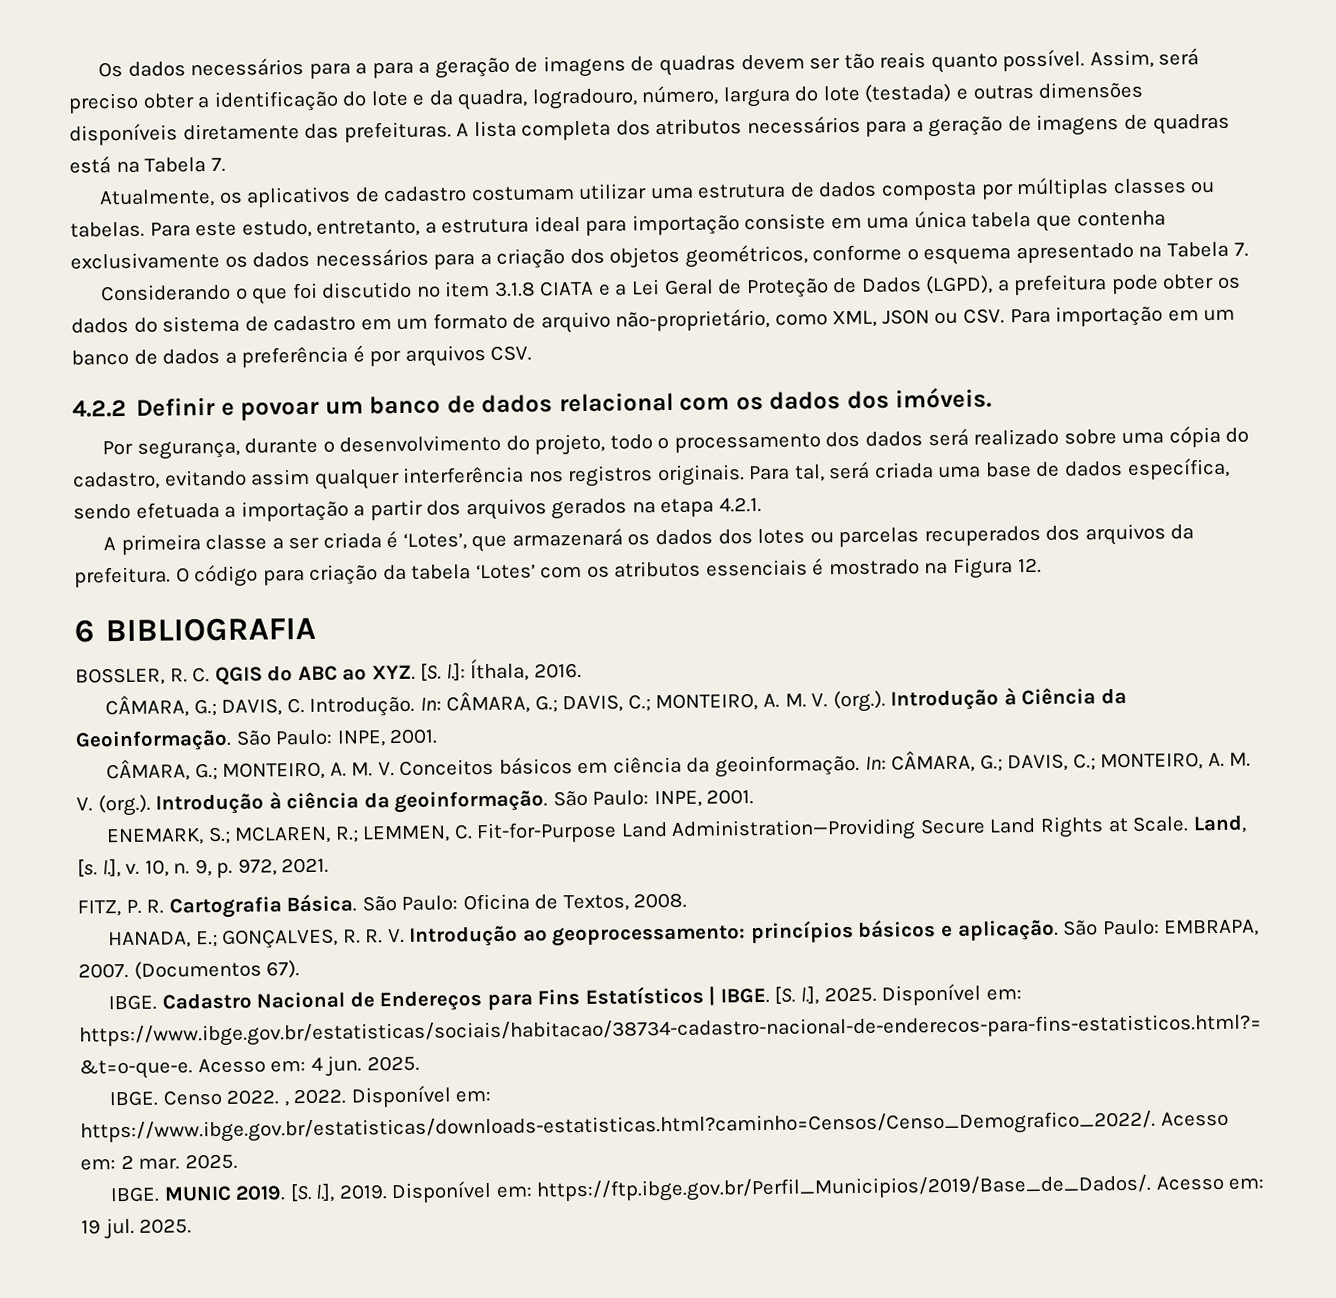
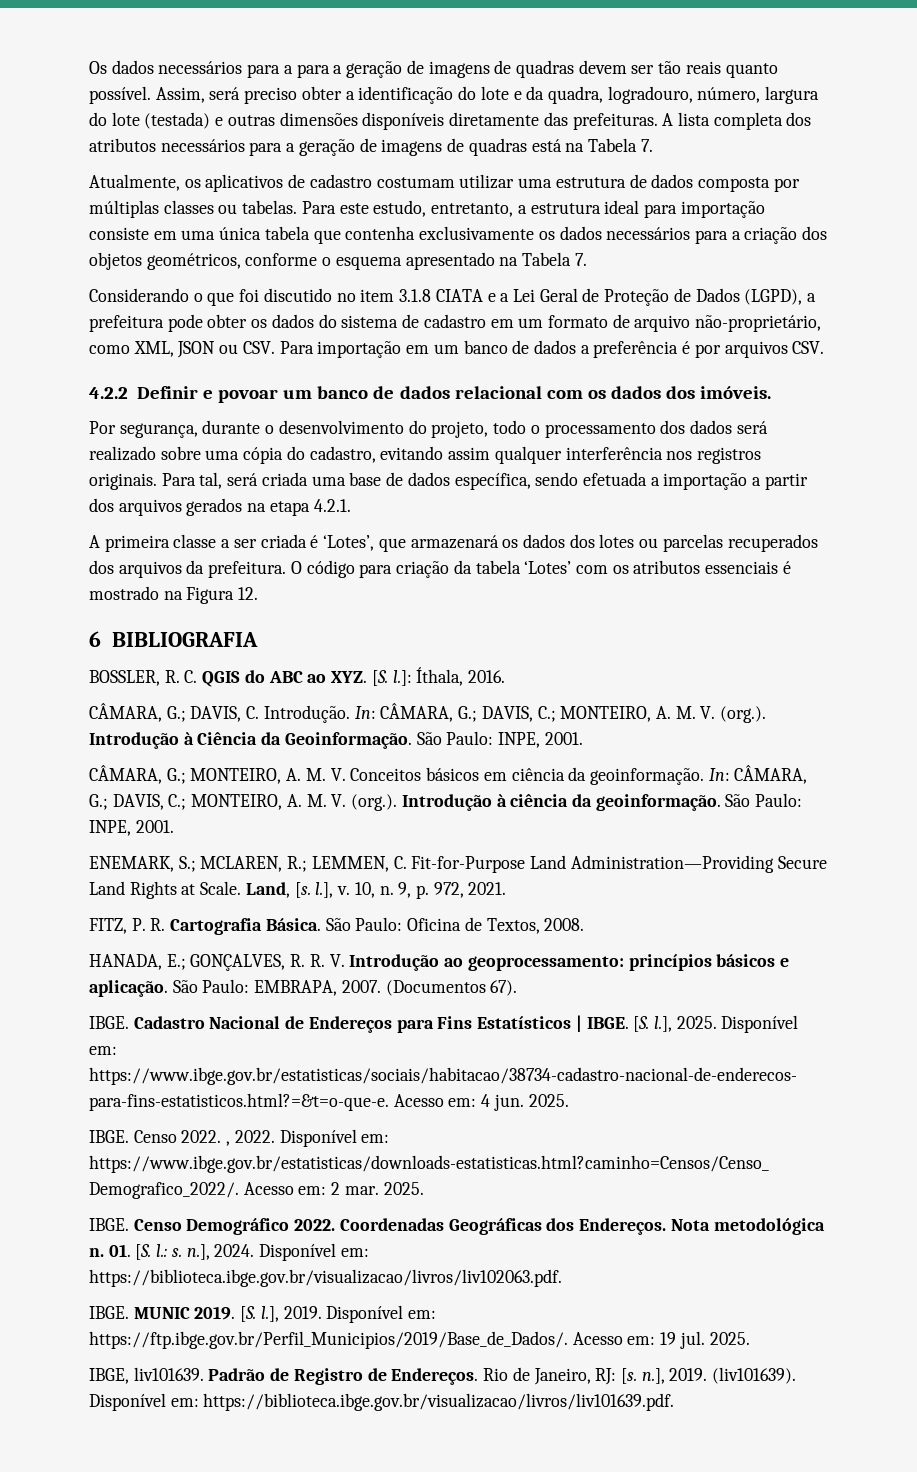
(238, 1161) none -> [89,1218,825,1235] [89,1243,369,1261] [89,1269,562,1287] // IBGE. Censo Demográfico 2022. Coordenadas Geográficas dos Endereços. Nota metodológica n. 01. [S. l.: s. n.], 2024. Disponível em: https://biblioteca.ibge.gov.br/visualizacao/livros/liv102063.pdf.
(193, 1226) none -> [89,1367,797,1385] [89,1393,675,1411] // IBGE, liv101639. Padrão de Registro de Endereços. Rio de Janeiro, RJ: [s. n.], 2019. (liv101639). Disponível em: https://biblioteca.ibge.gov.br/visualizacao/livros/liv101639.pdf.

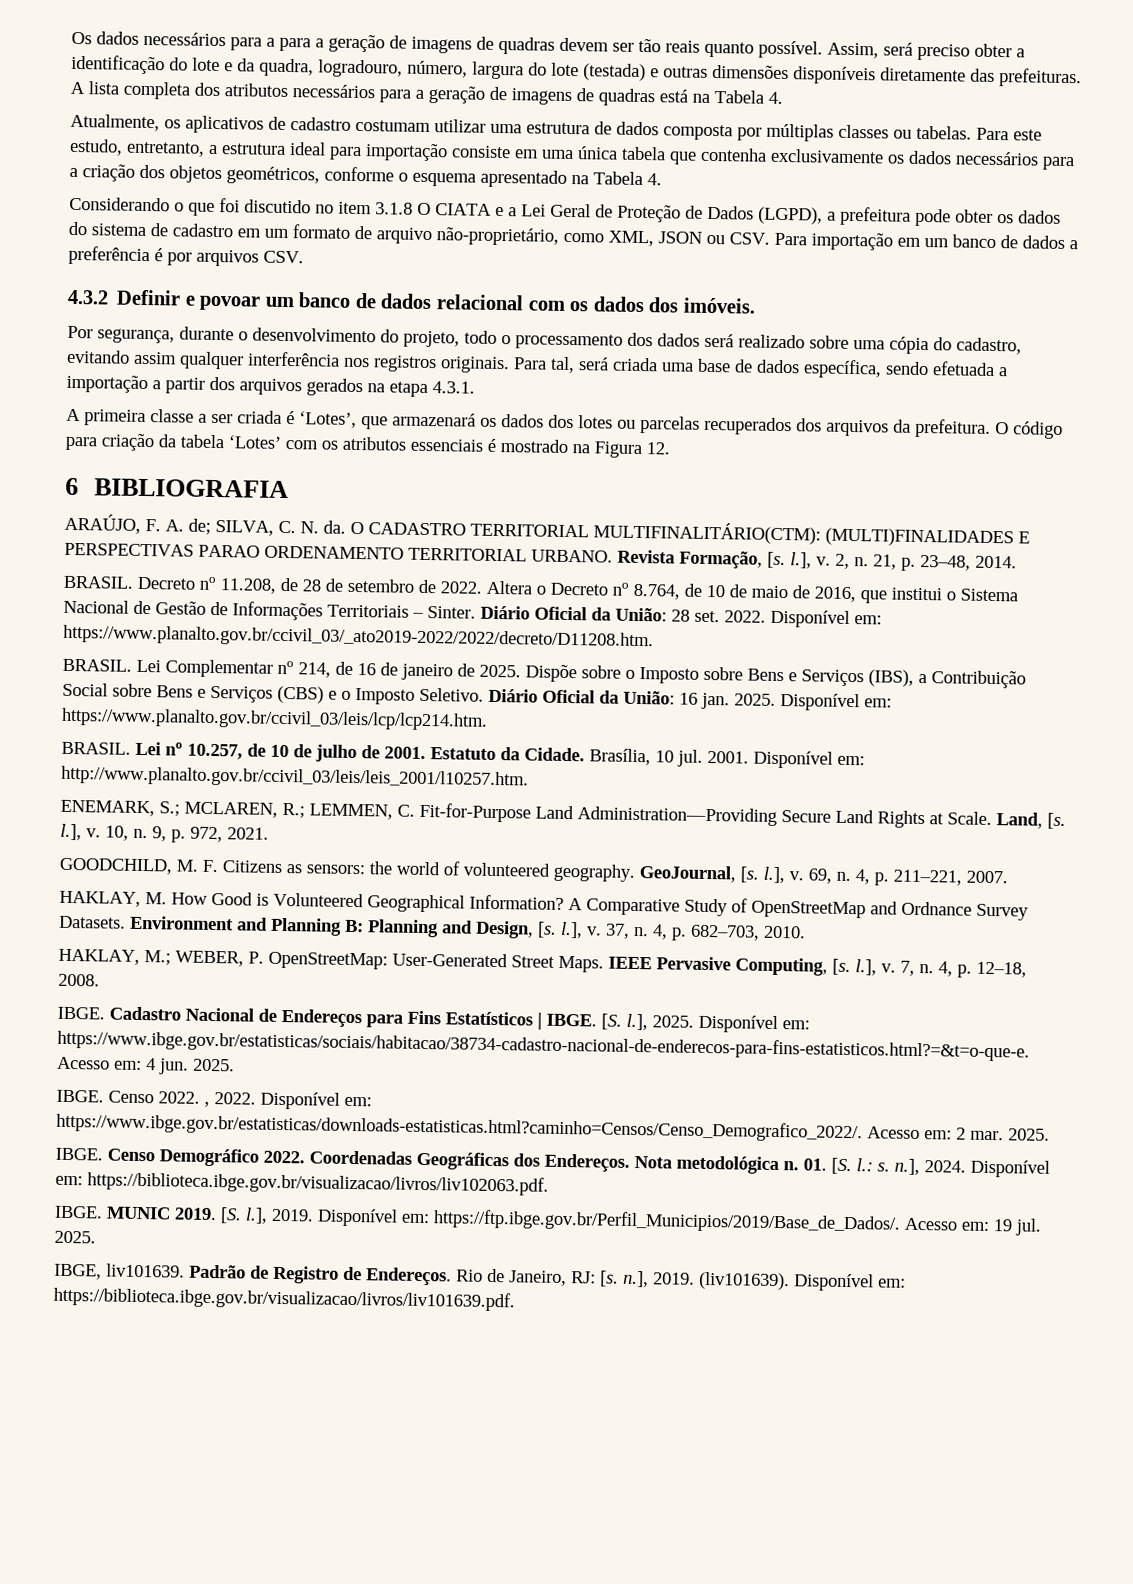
[640,139,653,152] 7. -> [768,91,783,104] 4.
[574,253,587,266] 7. -> [647,173,662,186] 4.
(432, 295) none -> [417,202,431,216] O
[89,387,128,399] 4.2.2 -> [67,289,109,305] 4.3.2
[313,499,351,512] 4.2.1. -> [432,381,475,394] 4.3.1.
[89,667,505,687] [89,703,767,723] [89,731,583,749] [89,765,808,785] [89,793,803,811] [89,820,174,836] BOSSLER, R. C. QGIS do ABC ao XYZ. [S. l.]: Íthala, 2016. // CÂMARA, G.; DAVIS, C. Introdução. In: CÂMARA, G.; DAVIS, C.; MONTEIRO, A. M. V. (org.). Introdução à Ciência da Geoinformação. São Paulo: INPE, 2001. // CÂMARA, G.; MONTEIRO, A. M. V. Conceitos básicos em ciência da geoinformação. In: CÂMARA, G.; DAVIS, C.; MONTEIRO, A. M. V. (org.). Introdução à ciência da geoinformação. São Paulo: INPE, 2001. -> [64,513,1030,548] [64,542,1017,571] [63,575,1018,604] [63,599,882,628] [63,624,654,651] [62,658,1026,689] [62,682,892,712] [61,707,488,731] [61,741,865,769] [61,765,529,790] ARAÚJO, F. A. de; SILVA, C. N. da. O CADASTRO TERRITORIAL MULTIFINALITÁRIO(CTM): (MULTI)FINALIDADES E PERSPECTIVAS PARAO ORDENAMENTO TERRITORIAL URBANO. Revista Formação, [s. l.], v. 2, n. 21, p. 23–48, 2014. // BRASIL. Decreto no 11.208, de 28 de setembro de 2022. Altera o Decreto no 8.764, de 10 de maio de 2016, que institui o Sistema Nacional de Gestão de Informações Territoriais – Sinter. Diário Oficial da União: 28 set. 2022. Disponível em: https://www.planalto.gov.br/ccivil_03/_ato2019-2022/2022/decreto/D11208.htm. // BRASIL. Lei Complementar no 214, de 16 de janeiro de 2025. Dispõe sobre o Imposto sobre Bens e Serviços (IBS), a Contribuição Social sobre Bens e Serviços (CBS) e o Imposto Seletivo. Diário Oficial da União: 16 jan. 2025. Disponível em: https://www.planalto.gov.br/ccivil_03/leis/lcp/lcp214.htm. // BRASIL. Lei no 10.257, de 10 de julho de 2001. Estatuto da Cidade. Brasília, 10 jul. 2001. Disponível em: http://www.planalto.gov.br/ccivil_03/leis/leis_2001/l10257.htm.
[89,917,585,935] [89,954,789,971] [89,979,518,997] FITZ, P. R. Cartografia Básica. São Paulo: Oficina de Textos, 2008. // HANADA, E.; GONÇALVES, R. R. V. Introdução ao geoprocessamento: princípios básicos e aplicação. São Paulo: EMBRAPA, 2007. (Documentos 67). -> [59,857,1008,886] [59,890,1029,921] [59,915,806,941] [58,948,1027,978] [58,973,100,987] GOODCHILD, M. F. Citizens as sensors: the world of volunteered geography. GeoJournal, [s. l.], v. 69, n. 4, p. 211–221, 2007. // HAKLAY, M. How Good is Volunteered Geographical Information? A Comparative Study of OpenStreetMap and Ordnance Survey Datasets. Environment and Planning B: Planning and Design, [s. l.], v. 37, n. 4, p. 682–703, 2010. // HAKLAY, M.; WEBER, P. OpenStreetMap: User-Generated Street Maps. IEEE Pervasive Computing, [s. l.], v. 7, n. 4, p. 12–18, 2008.

